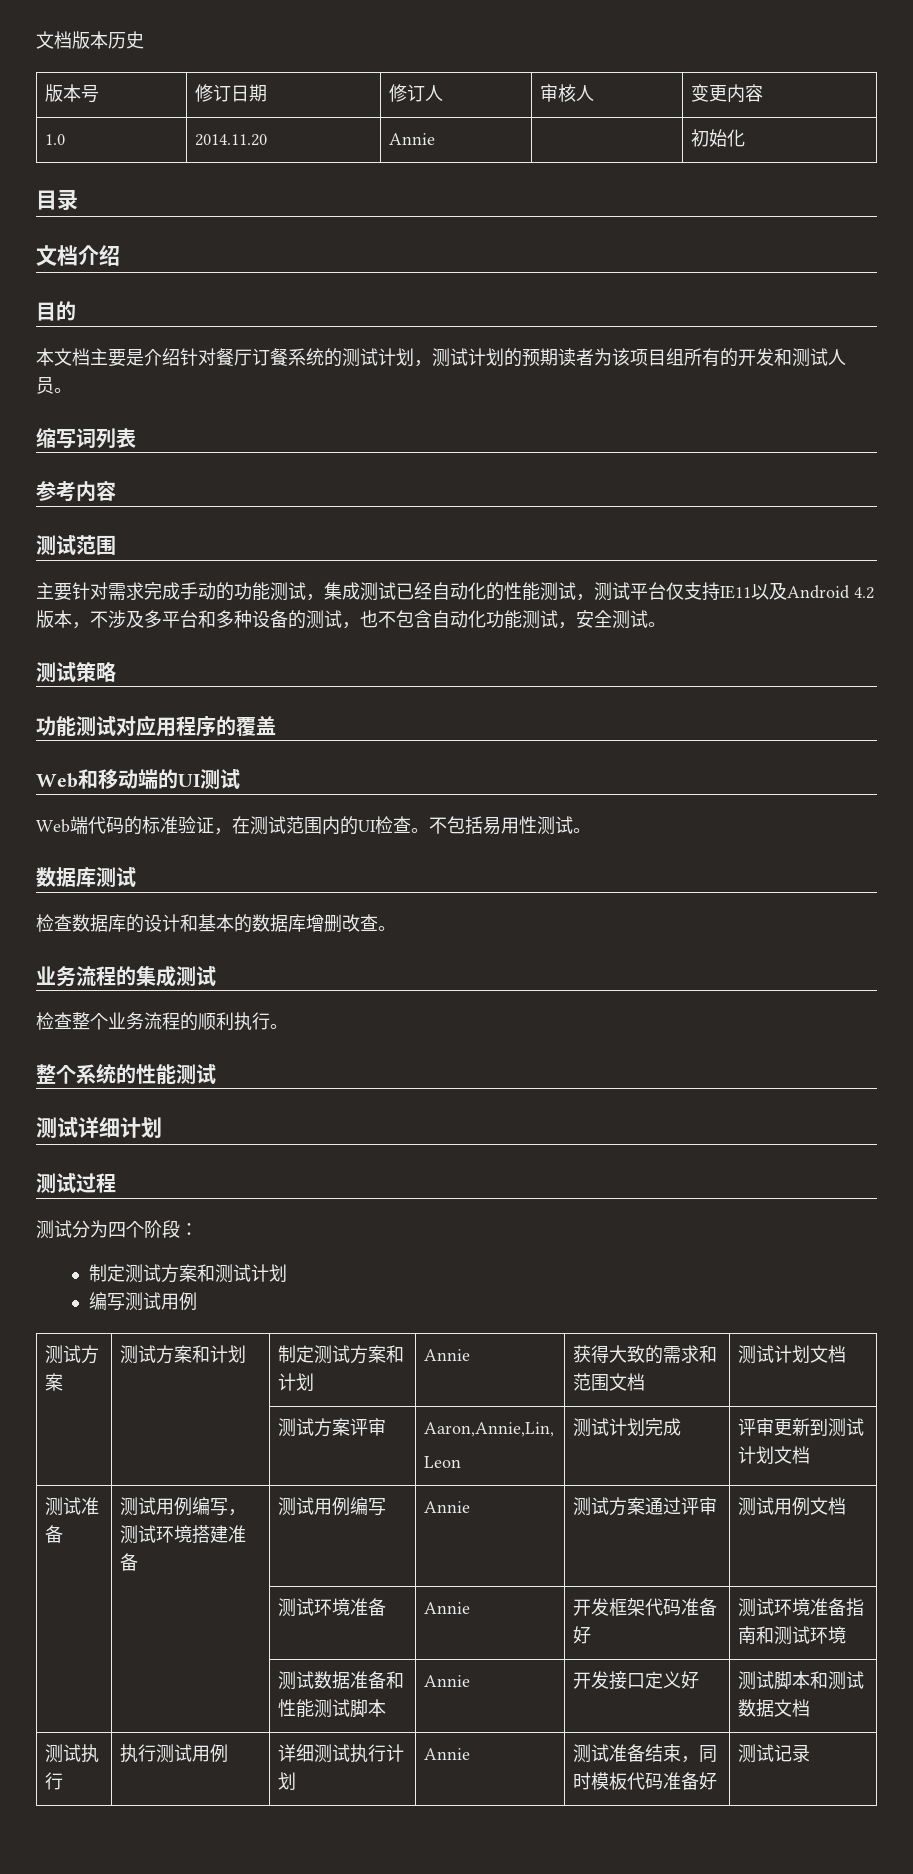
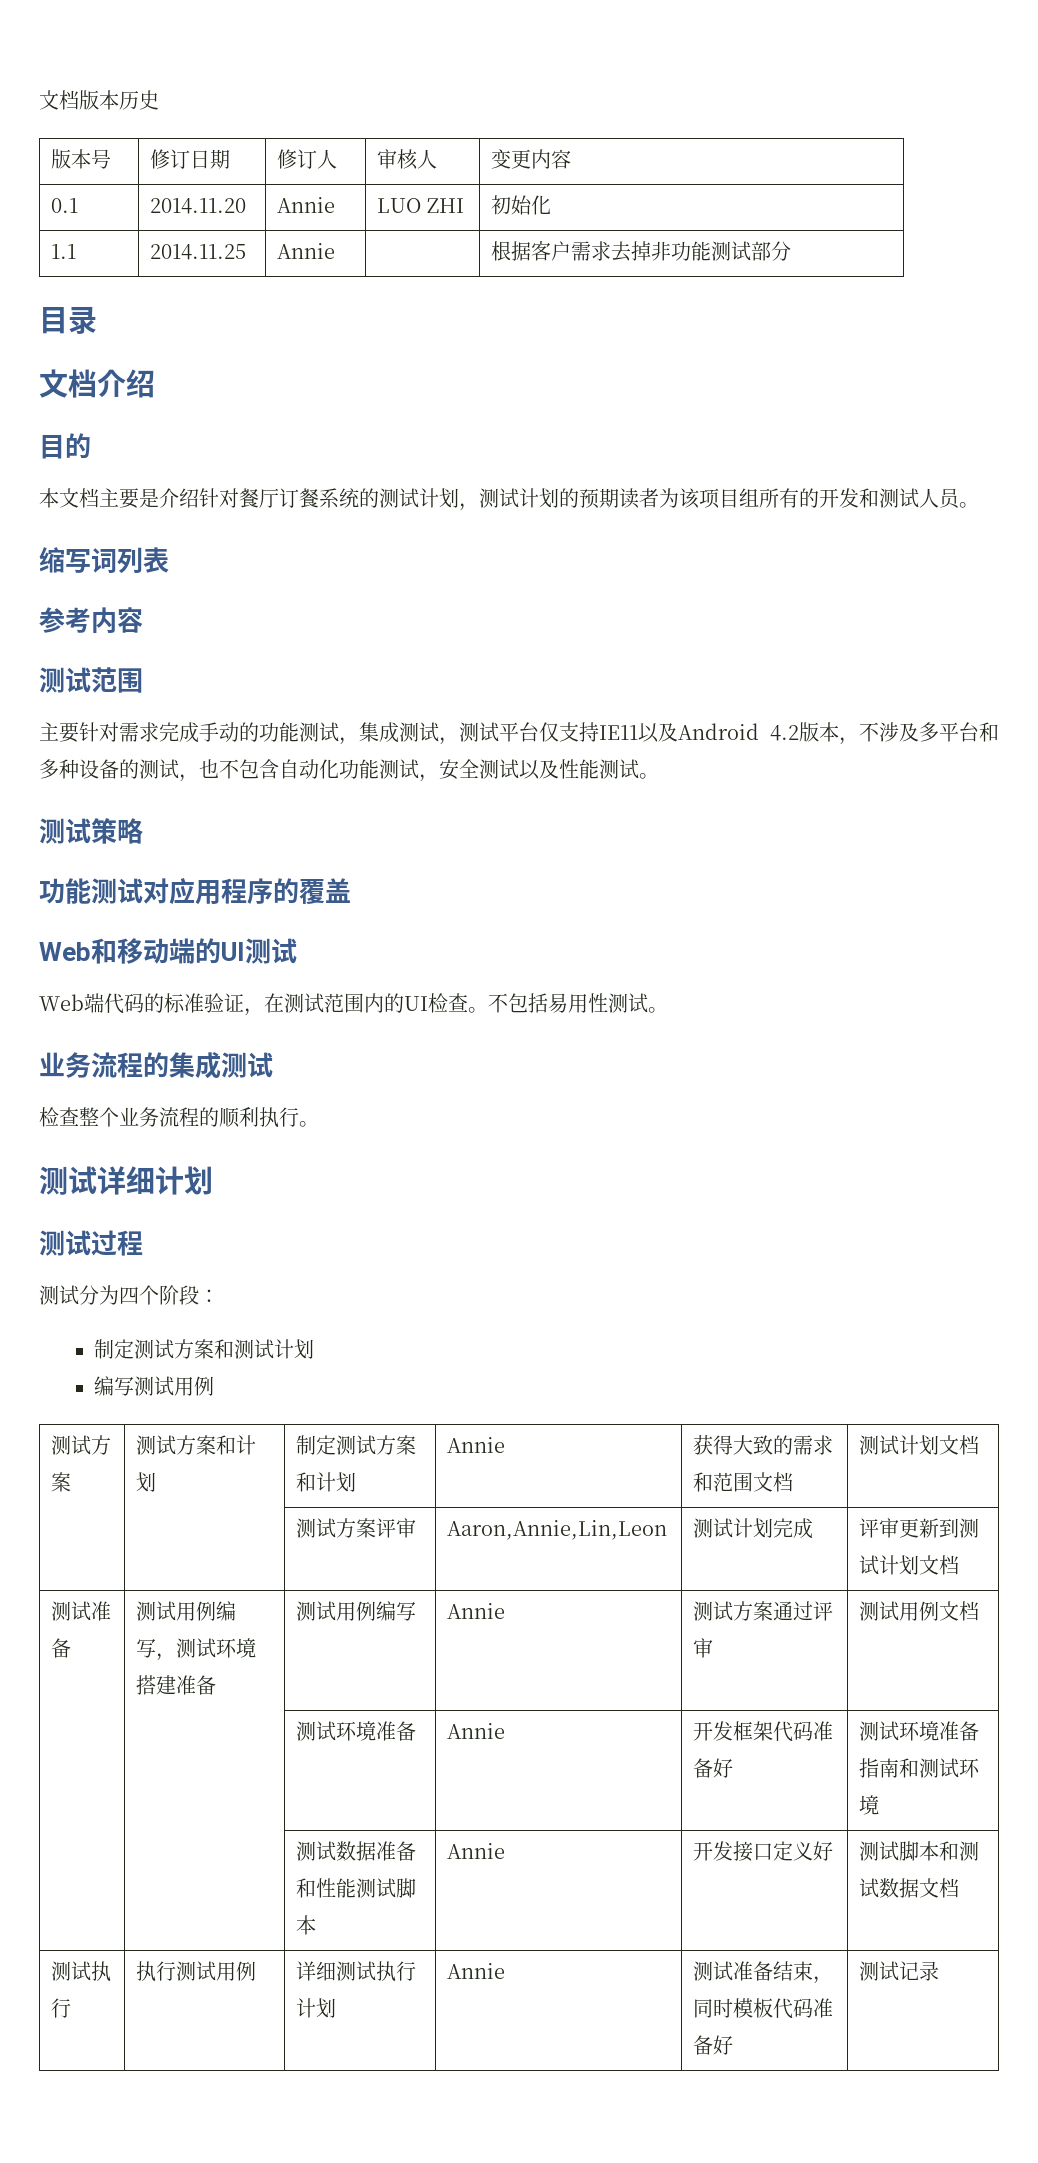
[44,134,65,145] 1.0 -> [51,198,79,213] 0.1
(435, 139) none -> [377,198,464,213] LUO ZHI
(745, 138) none -> [51,244,77,259] [150,244,247,260] [277,243,336,259] [491,241,792,262] // 1.1 | 2014.11.25 | Annie | | 根据客户需求去掉非功能测试部分
[396,582,576,601] 已经自动化的性能测试 -> (439, 732) none
(648, 619) none -> [519,759,639,780] 以及性能测试
[36,867,136,887] [36,914,396,933] // 数据库测试 // 检查数据库的设计和基本的数据库增删改查。 -> (668, 1010) none
[36,1063,216,1084] // 整个系统的性能测试 -> (319, 1124) none
[423,1422,554,1437] [423,1456,461,1468] Aaron,Annie,Lin, // Leon -> [447,1520,668,1540] Aaron,Annie,Lin,Leon

